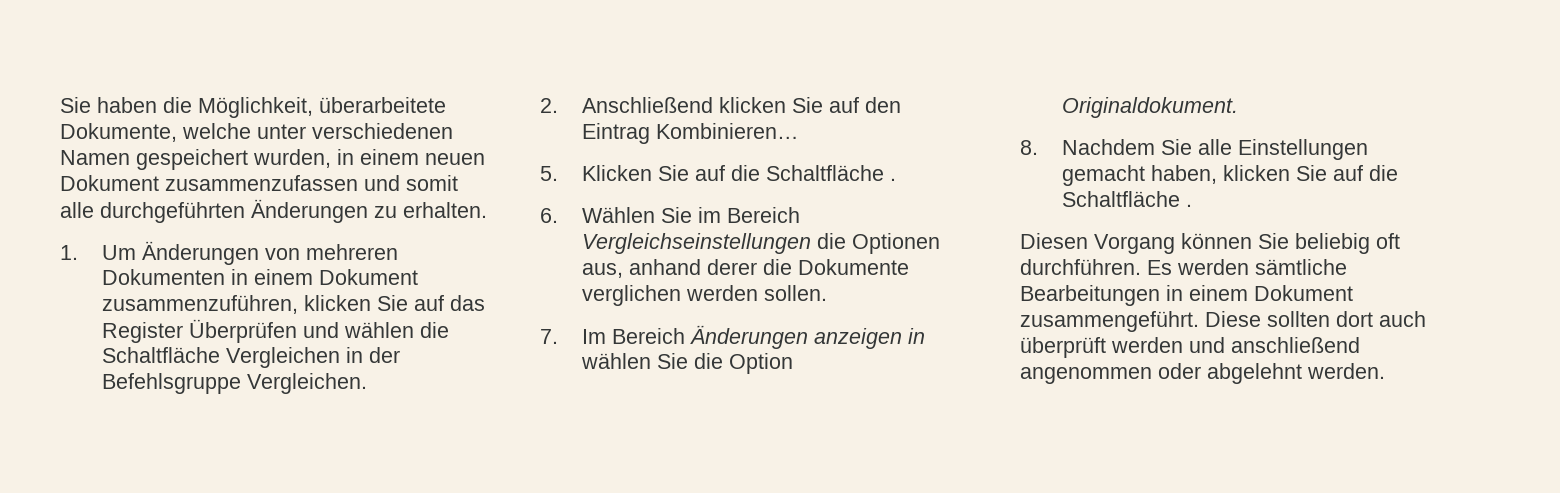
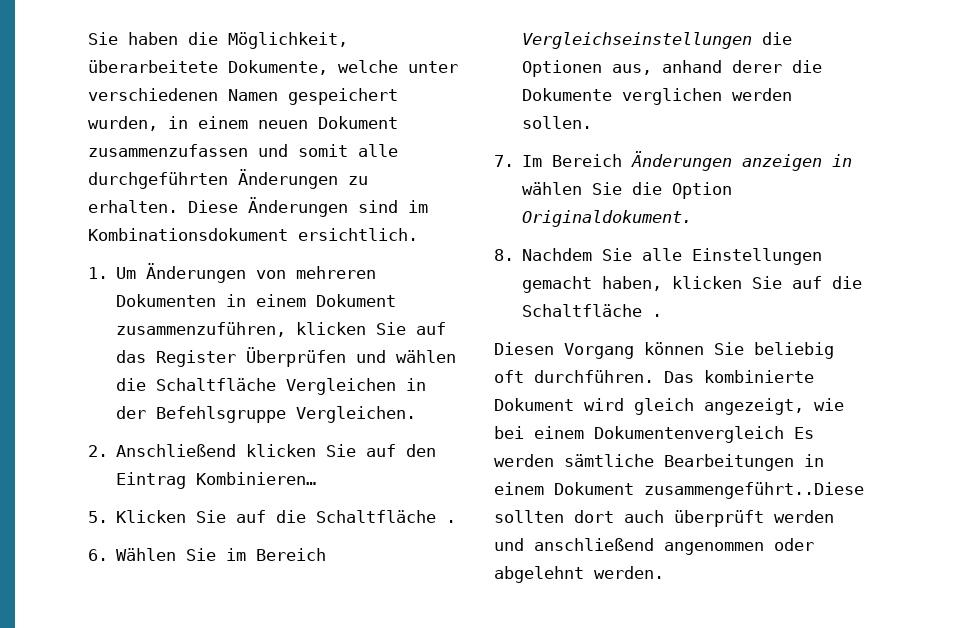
(487, 210) none -> [188,197,428,217] [88,228,418,241] Diese Änderungen sind im Kombinationsdokument ersichtlich.
(1141, 267) none -> [664,370,814,383] [494,398,844,415] [494,426,784,443] Das kombinierte Dokument wird gleich angezeigt, wie bei einem Dokumentenvergleich
[1020,311,1261,332] zusammengeführt. Diese -> [644,482,864,499] zusammengeführt..Diese

